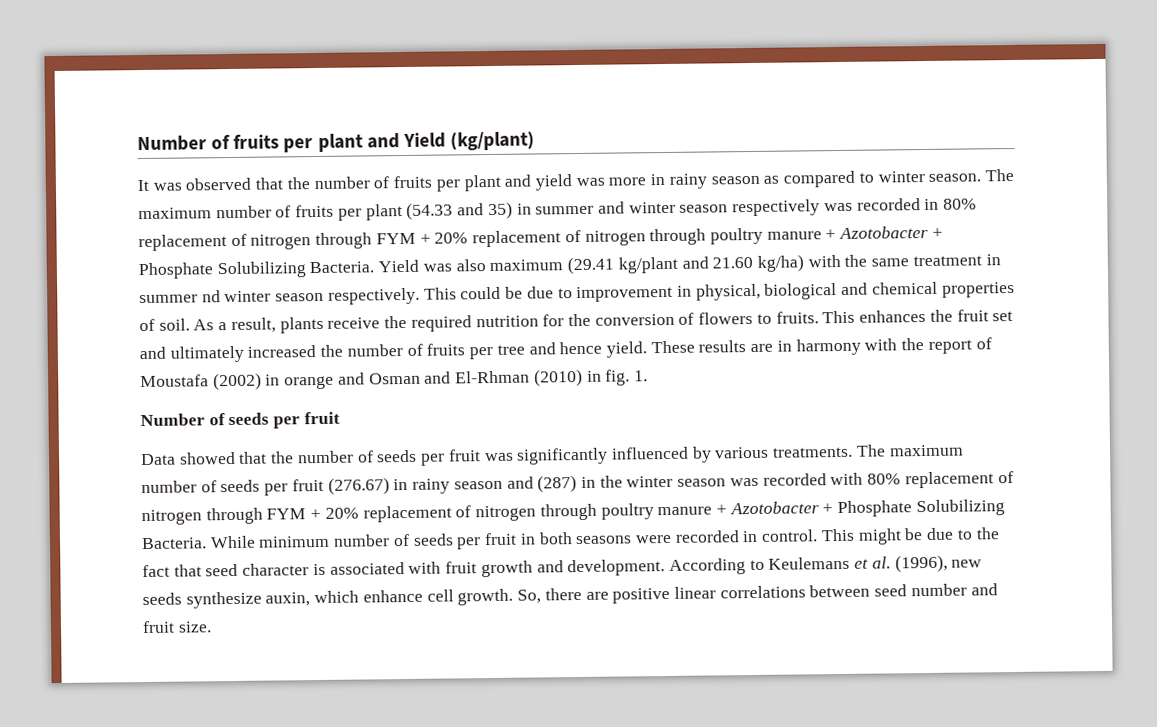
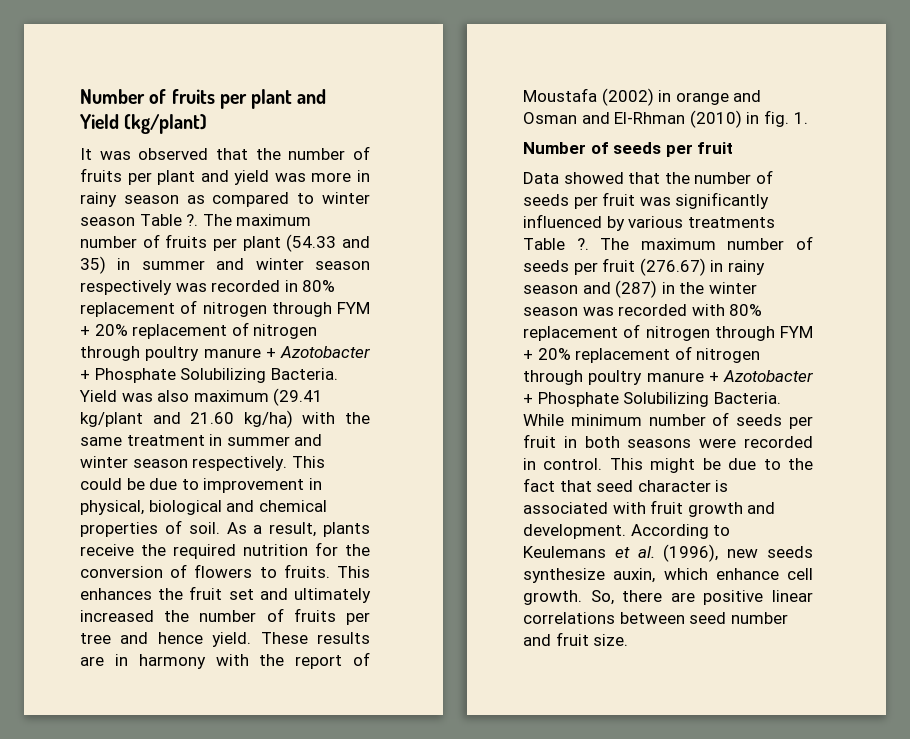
[928,173,982,182] season. -> [80,214,199,226] season Table ?.
[201,290,221,303] nd -> [294,434,323,446] and
[772,446,854,458] treatments. -> [687,217,775,228] [523,238,589,250] treatments Table ?.

